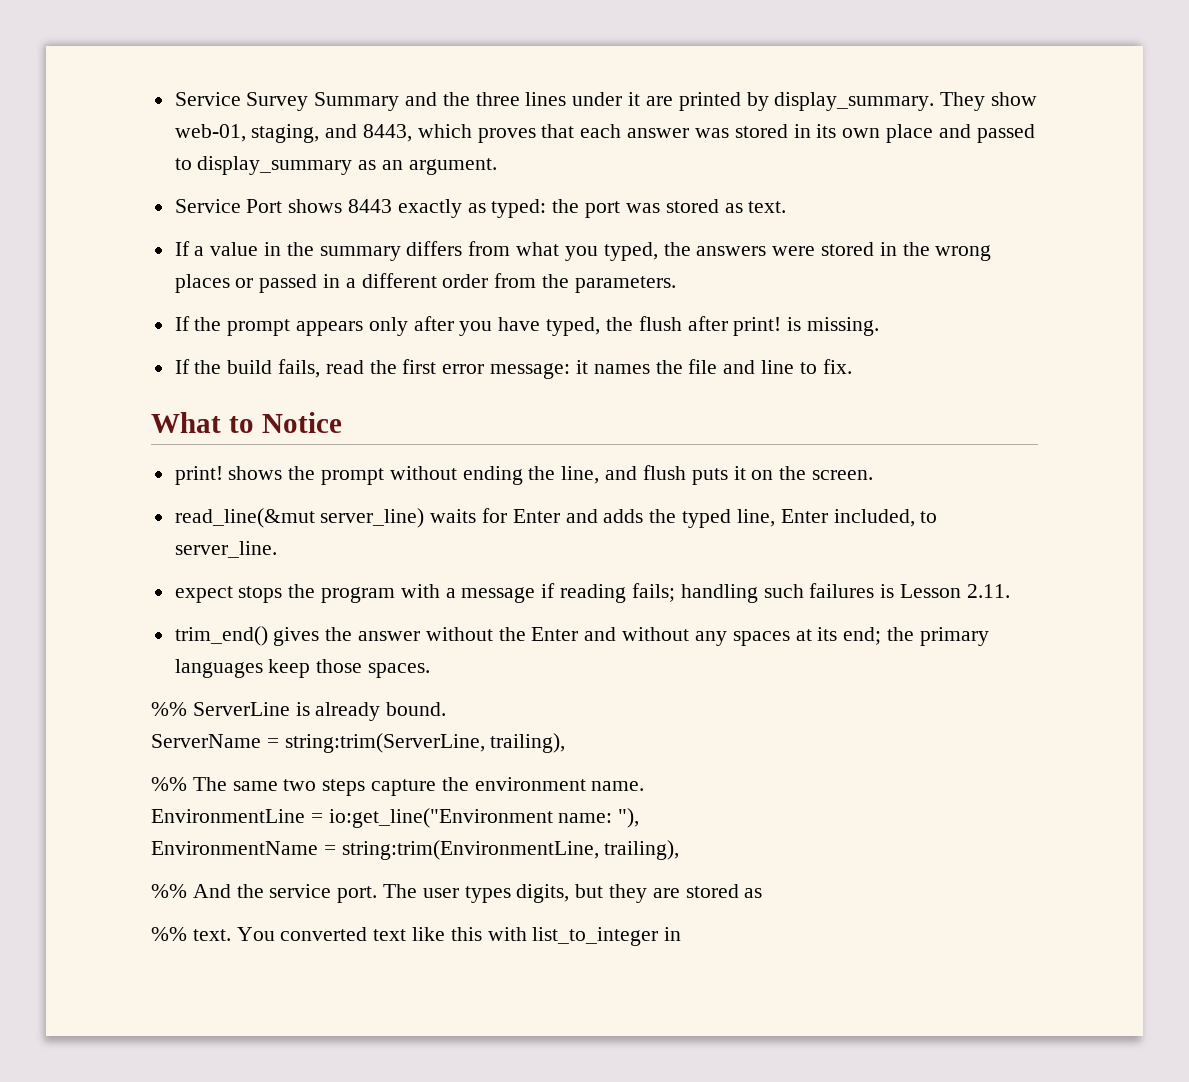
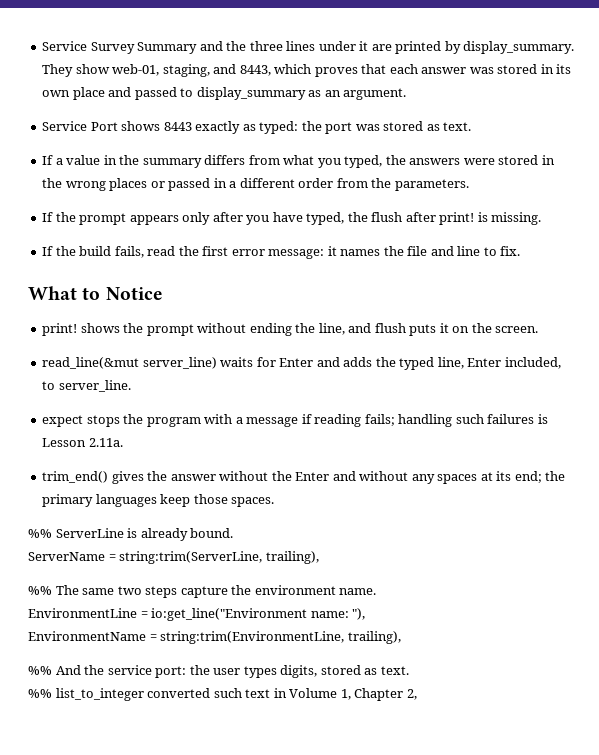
[966,584,1010,598] 2.11. -> [88,438,123,447] 2.11a.
[337,884,418,903] port. The -> [155,665,210,678] port: the
[575,884,763,903] [151,927,682,946] but they are stored as // %% text. You converted text like this with list_to_integer in -> [320,665,409,675] [28,688,417,701] stored as text. // %% list_to_integer converted such text in Volume 1, Chapter 2,

